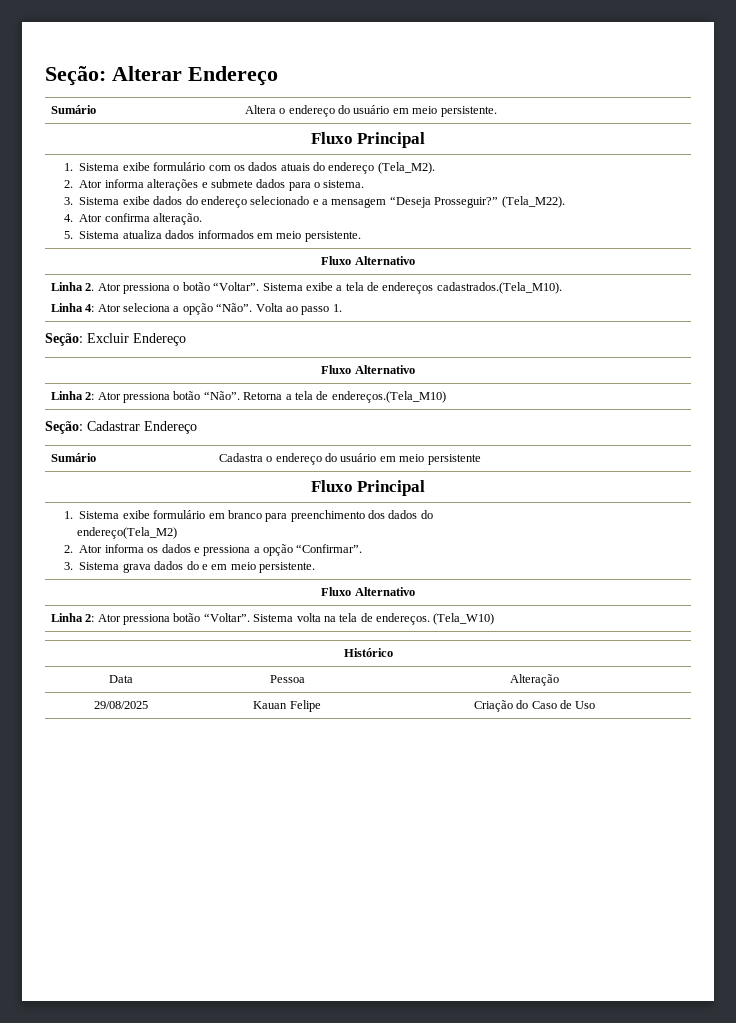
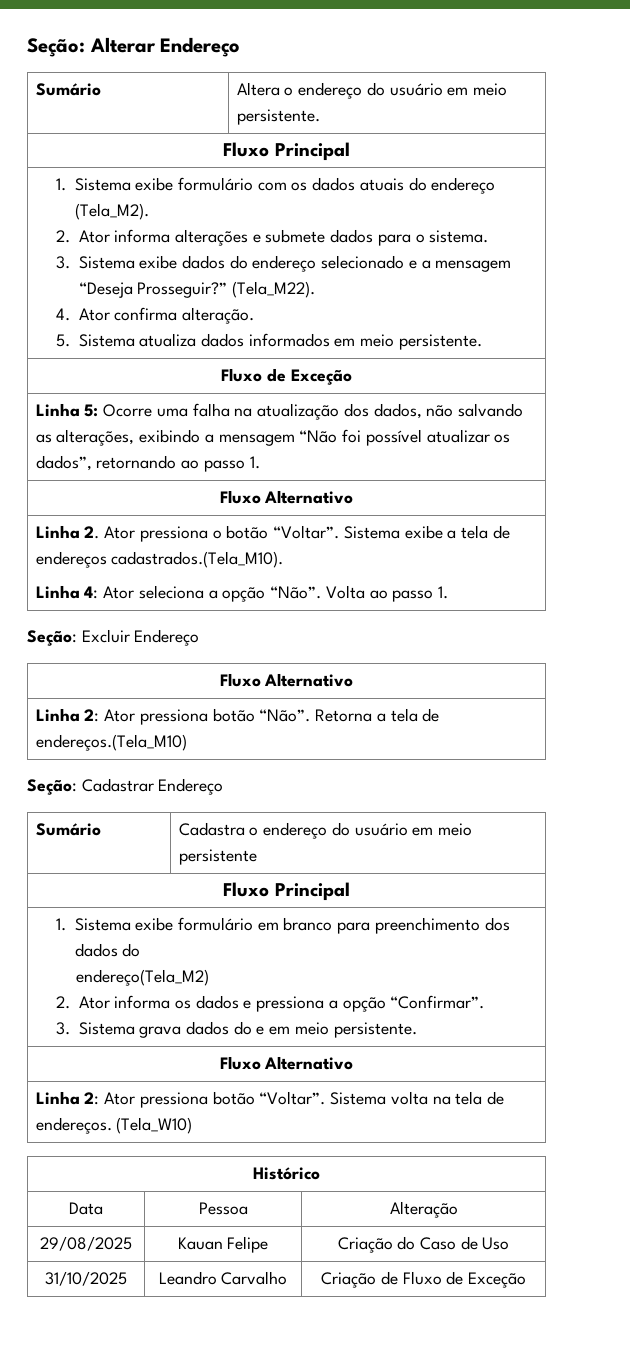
(361, 236) none -> [221,368,352,385] [35,403,523,420] [35,429,511,446] [35,455,260,472] // Fluxo de Exceção // Linha 5: Ocorre uma falha na atualização dos dados, não salvando as alterações, exibindo a mensagem “Não foi possível atualizar os dados”, retornando ao passo 1.
(596, 705) none -> [45,1271,127,1286] [158,1271,288,1285] [321,1271,526,1288] // 31/10/2025 | Leandro Carvalho | Criação de Fluxo de Exceção

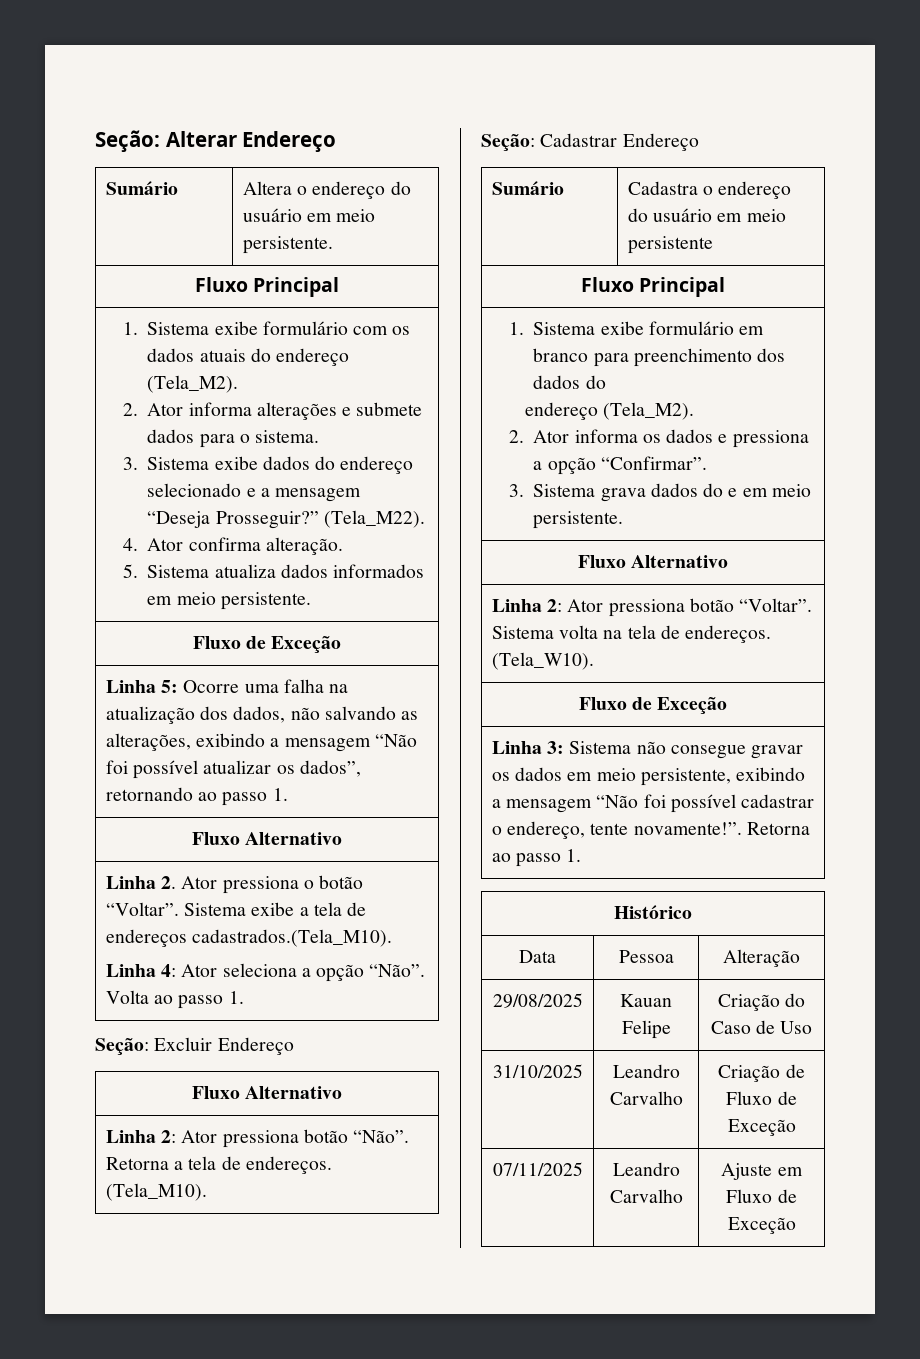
[35,734,187,751] endereços.(Tela_M10) -> [245,1156,332,1174] [105,1183,207,1201] endereços. (Tela_M10).
[75,969,209,986] endereço(Tela_M2) -> [525,402,695,420] endereço (Tela_M2).
[116,1117,193,1134] (Tela_W10) -> [491,652,594,670] [578,697,728,714] [491,741,804,759] [491,767,806,786] [491,794,815,813] [491,821,810,839] [491,849,582,867] (Tela_W10). // Fluxo de Exceção // Linha 3: Sistema não consegue gravar os dados em meio persistente, exibindo a mensagem “Não foi possível cadastrar o endereço, tente novamente!”. Retorna ao passo 1.
(526, 1280) none -> [492,1162,583,1176] [612,1162,680,1176] [609,1189,683,1203] [721,1163,803,1180] [726,1189,797,1203] [727,1217,796,1234] // 07/11/2025 | Leandro Carvalho | Ajuste em Fluxo de Exceção

